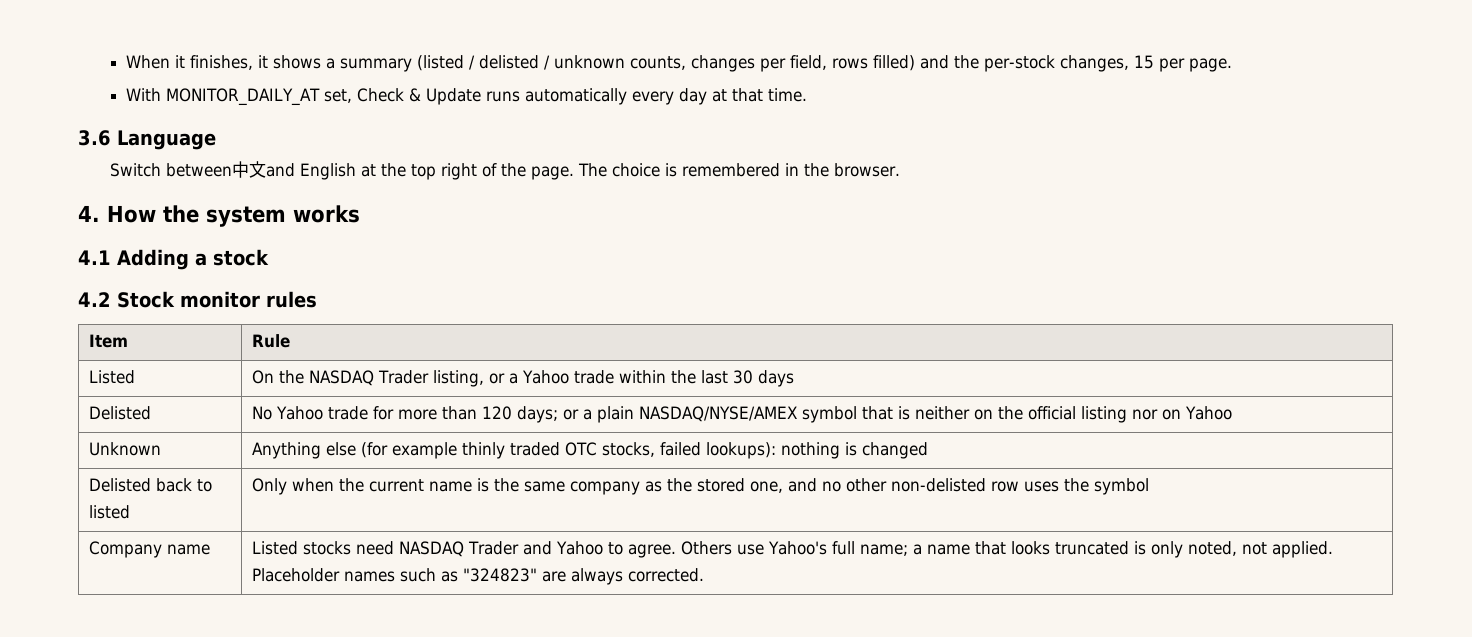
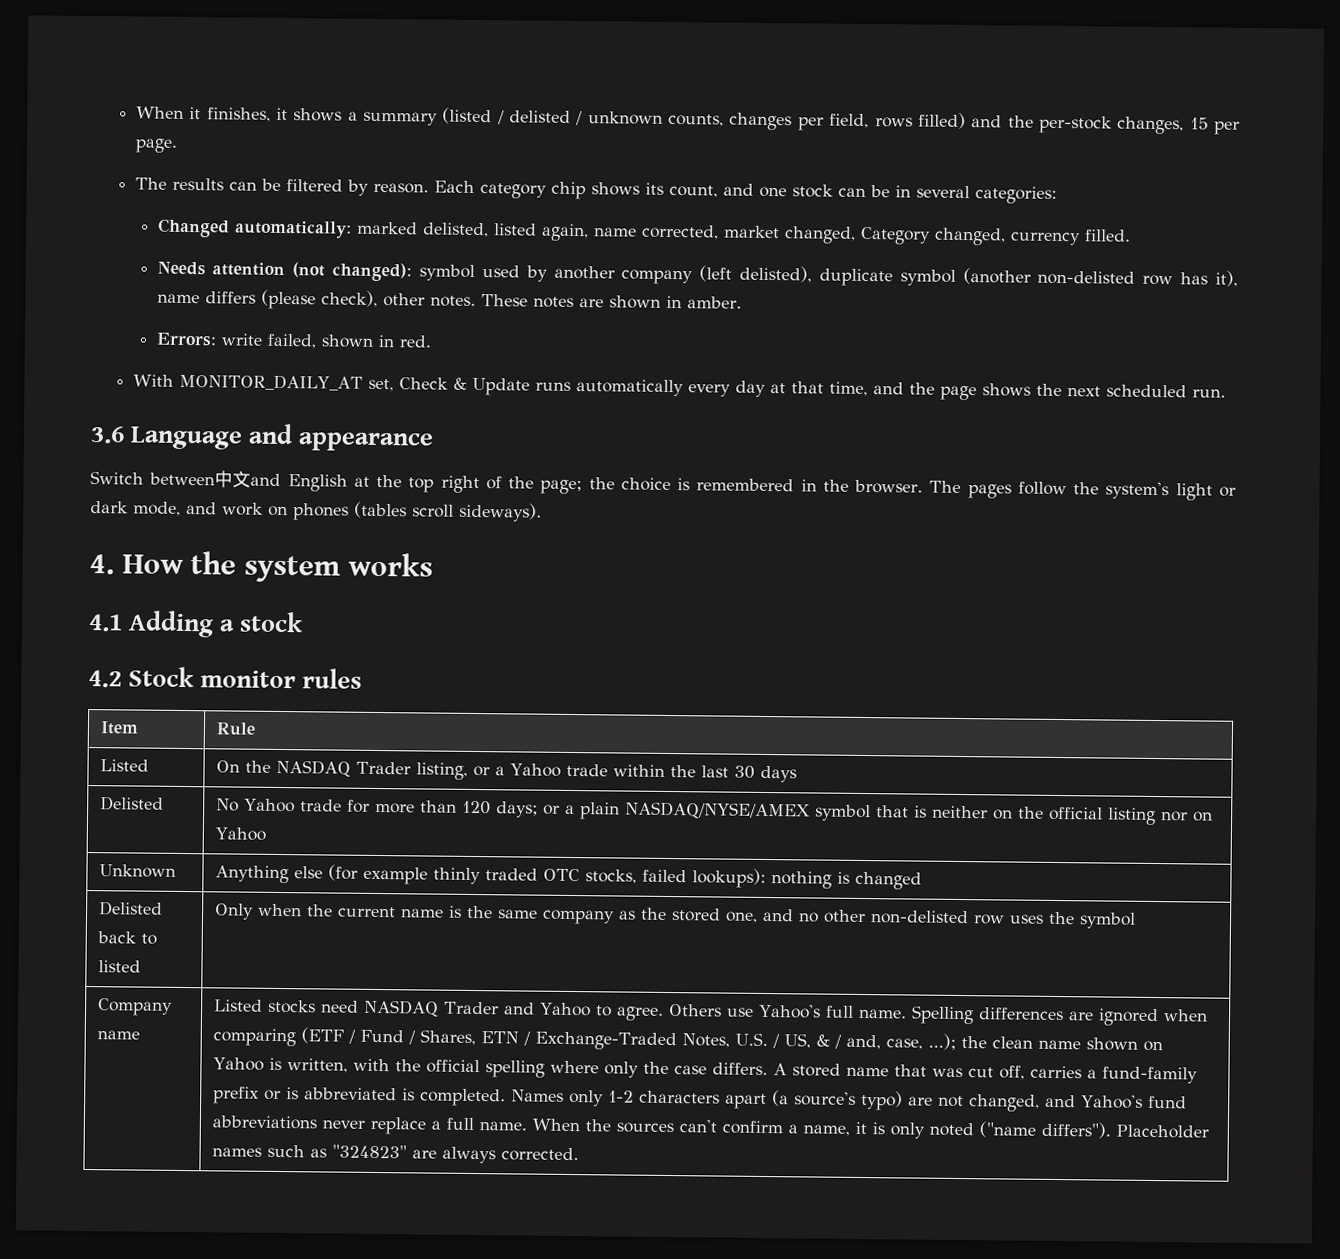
(1233, 65) none -> [134,177,1057,204] [157,218,1131,246] [156,261,1239,287] [156,289,742,310] [155,332,432,349] // The results can be filtered by reason. Each category chip shows its count, and one stock can be in several categories: // Changed automatically: marked delisted, listed again, name corrected, market changed, Category changed, currency filled. // Needs attention (not changed): symbol used by another company (left delisted), duplicate symbol (another non-delisted row has it), name differs (please check), other notes. These notes are shown in amber. // Errors: write failed, shown in red.
[768,88,808,102] time. -> [828,381,1226,401] time, and the page shows the next scheduled run.
(216, 140) none -> [248,423,435,452] and appearance
[530,163,607,180] page. The -> [540,477,615,495] page; the
(900, 170) none -> [929,480,1237,501] [90,501,542,522] The pages follow the system's light or dark mode, and work on phones (tables scroll sideways).
[859,541,1333,558] name; a name that looks truncated is only noted, not applied. -> [859,1005,1209,1027] [213,1027,1164,1052] [213,1057,1199,1084] [213,1086,1188,1112] [212,1115,1112,1139] name. Spelling differences are ignored when comparing (ETF / Fund / Shares, ETN / Exchange-Traded Notes, U.S. / US, & / and, case, ...); the clean name shown on Yahoo is written, with the official spelling where only the case differs. A stored name that was cut off, carries a fund-family prefix or is abbreviated is completed. Names only 1-2 characters apart (a source's typo) are not changed, and Yahoo's fund abbreviations never replace a full name. When the sources can't confirm a name, it is only noted ("name differs").

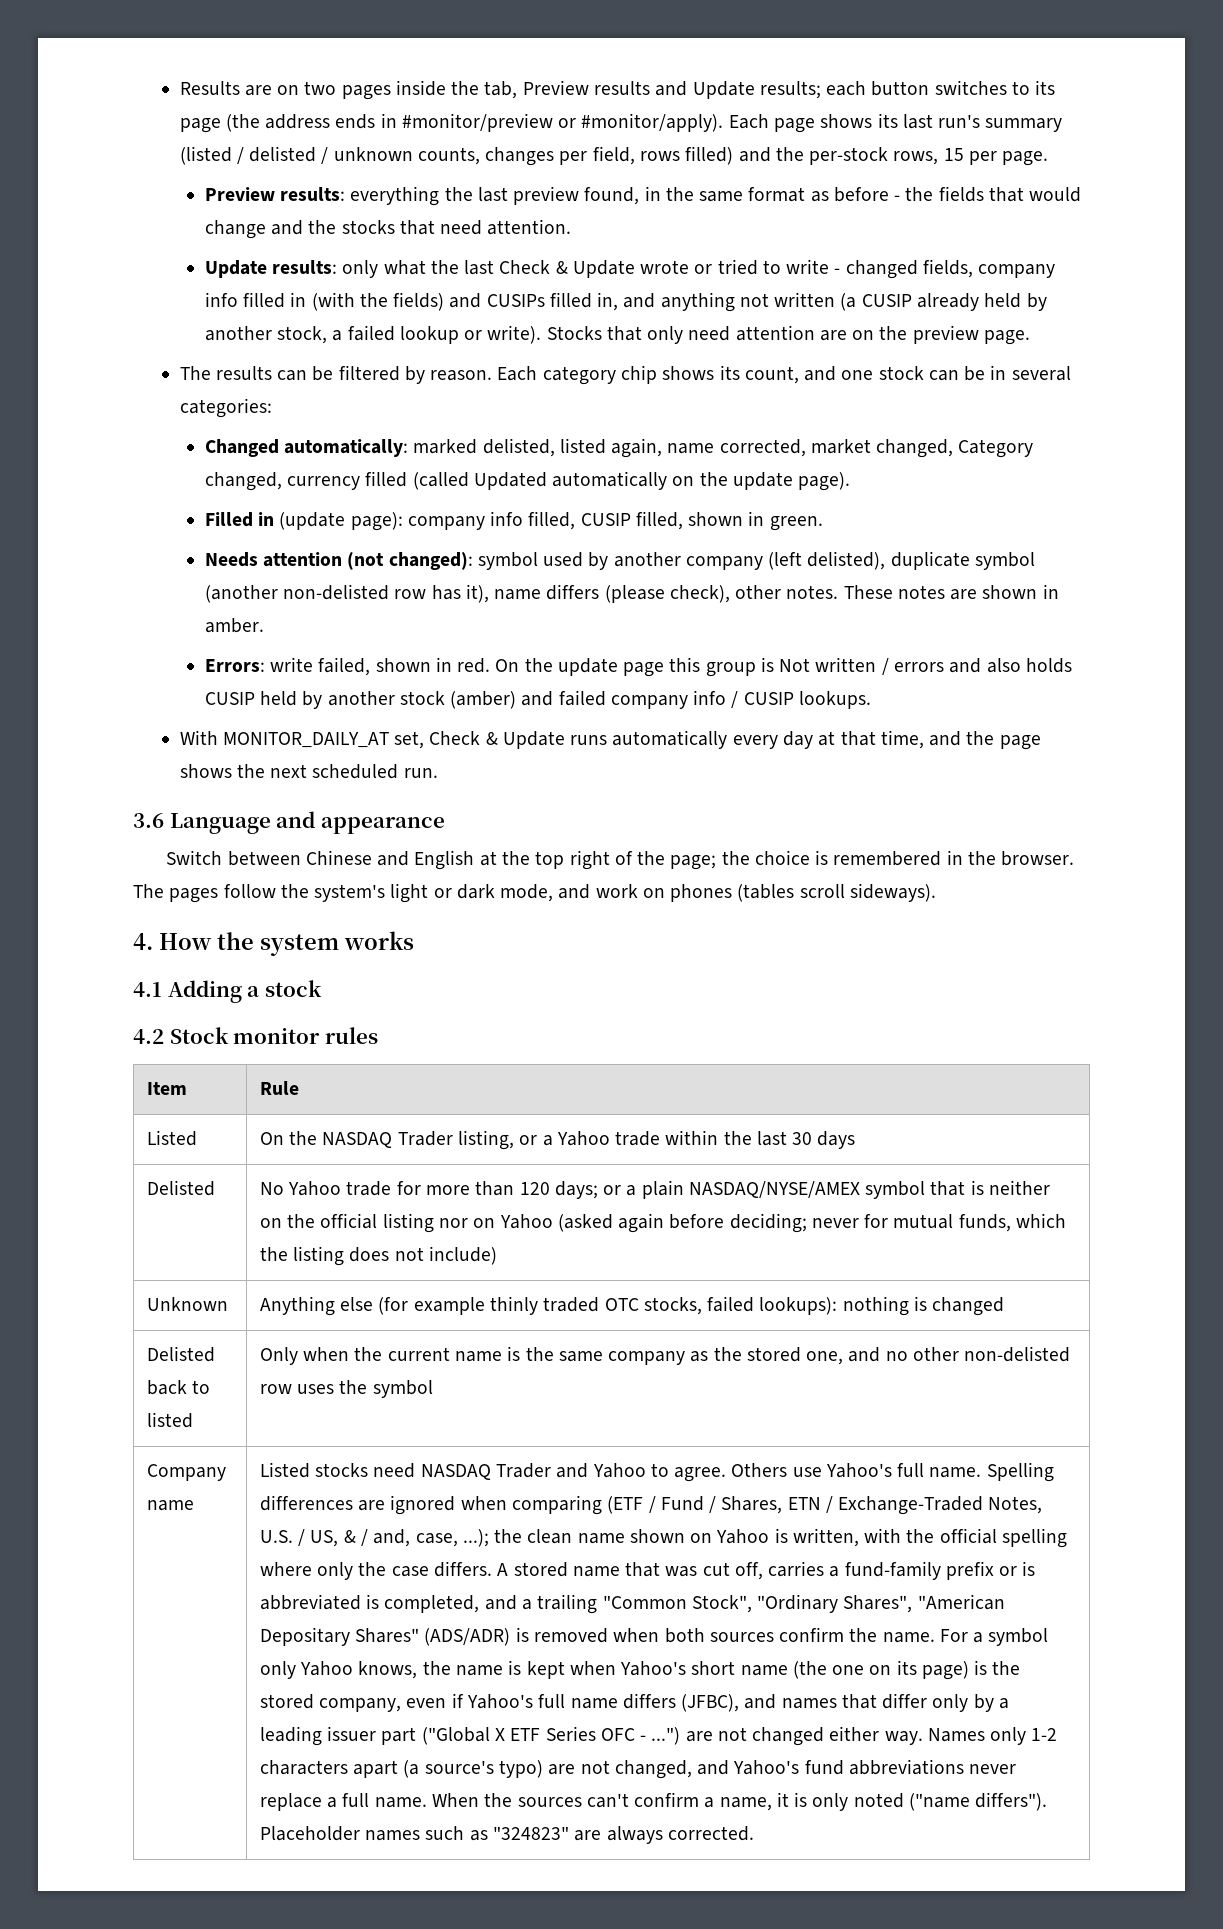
[135,106,358,122] When it finishes, it shows a -> [179,80,1056,100] [179,113,981,133] Results are on two pages inside the tab, Preview results and Update results; each button switches to its page (the address ends in #monitor/preview or #monitor/apply). Each page shows its last run's
[1117,116,1185,135] changes, -> [893,151,939,165] rows,
(178, 145) none -> [204,186,1082,206] [204,219,572,239] [204,259,1056,279] [204,292,1047,312] [204,325,1030,345] // Preview results: everything the last preview found, in the same format as before - the fields that would change and the stocks that need attention. // Update results: only what the last Check & Update wrote or tried to write - changed fields, company info filled in (with the fields) and CUSIPs filled in, and anything not written (a CUSIP already held by another stock, a failed lookup or write). Stocks that only need attention are on the preview page.
[1084,229,1131,242] filled. -> [365,471,851,491] [204,511,823,531] filled (called Updated automatically on the update page). // Filled in (update page): company info filled, CUSIP filled, shown in green.
(432, 341) none -> [495,657,1072,677] [204,690,871,709] On the update page this group is Not written / errors and also holds CUSIP held by another stock (amber) and failed company info / CUSIP lookups.
[214,470,252,488] 中文 -> [305,850,372,865] Chinese
(267, 834) none -> [557,1213,1066,1233] [259,1246,497,1266] (asked again before deciding; never for mutual funds, which the listing does not include)
[420,1088,507,1107] completed. -> [384,1594,1005,1614] [259,1627,1049,1646] [259,1660,1021,1680] [259,1693,1009,1712] [259,1726,923,1746] completed, and a trailing "Common Stock", "Ordinary Shares", "American Depositary Shares" (ADS/ADR) is removed when both sources confirm the name. For a symbol only Yahoo knows, the name is kept when Yahoo's short name (the one on its page) is the stored company, even if Yahoo's full name differs (JFBC), and names that differ only by a leading issuer part ("Global X ETF Series OFC - ...") are not changed either way.

